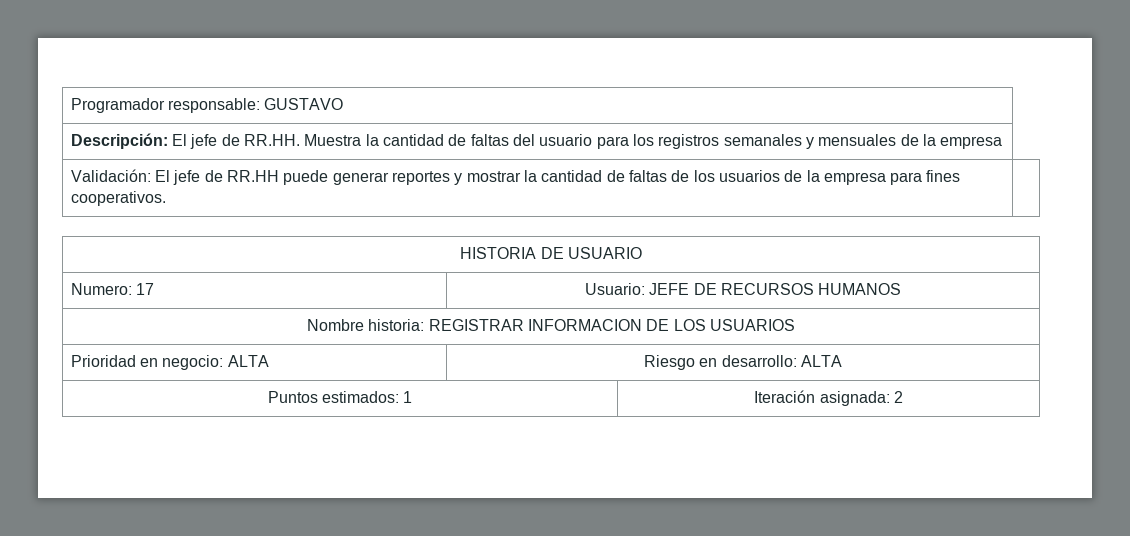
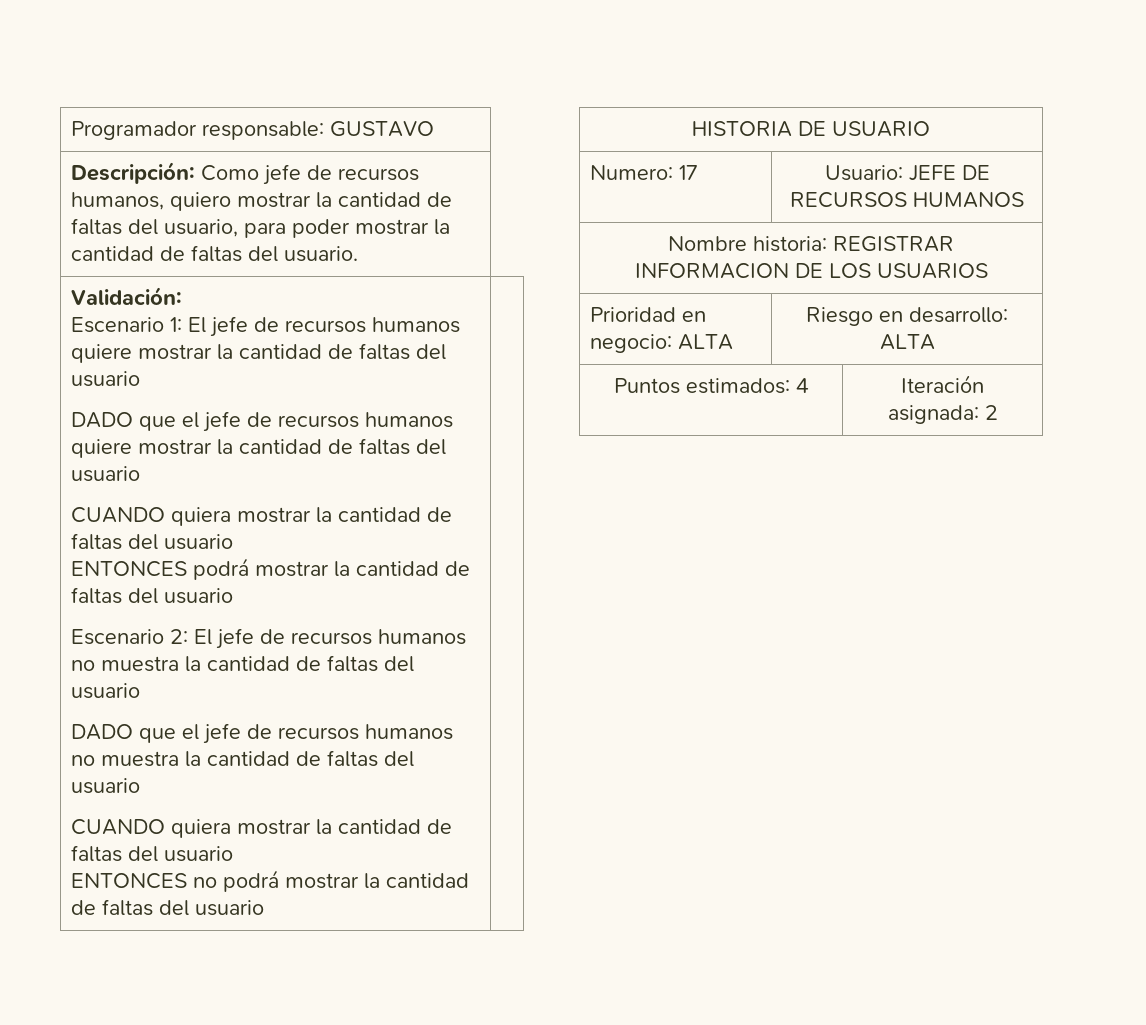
[172,134,1003,149] [70,169,961,185] [70,191,166,206] El jefe de RR.HH. Muestra la cantidad de faltas del usuario para los registros semanales y mensuales de la empresa // Validación: El jefe de RR.HH puede generar reportes y mostrar la cantidad de faltas de los usuarios de la empresa para fines cooperativos. -> [200,164,419,185] [70,192,452,211] [70,218,450,238] [70,245,358,262] [70,287,182,305] [70,316,460,337] [70,343,446,363] [70,371,140,387] [70,411,453,432] [70,438,446,458] [70,466,140,482] [70,507,452,526] [70,533,233,550] [70,558,470,580] [70,587,233,604] [70,628,466,649] [70,655,414,672] [70,683,140,699] [70,723,453,744] [70,750,414,767] [70,778,140,794] [70,819,452,838] [70,845,233,862] [70,870,469,892] [70,899,264,916] Como jefe de recursos humanos, quiero mostrar la cantidad de faltas del usuario, para poder mostrar la cantidad de faltas del usuario. // Validación: // Escenario 1: El jefe de recursos humanos quiere mostrar la cantidad de faltas del usuario // DADO que el jefe de recursos humanos quiere mostrar la cantidad de faltas del usuario // CUANDO quiera mostrar la cantidad de faltas del usuario // ENTONCES podrá mostrar la cantidad de faltas del usuario // Escenario 2: El jefe de recursos humanos no muestra la cantidad de faltas del usuario // DADO que el jefe de recursos humanos no muestra la cantidad de faltas del usuario // CUANDO quiera mostrar la cantidad de faltas del usuario // ENTONCES no podrá mostrar la cantidad de faltas del usuario
[403,391,413,403] 1 -> [795,378,809,393] 4

